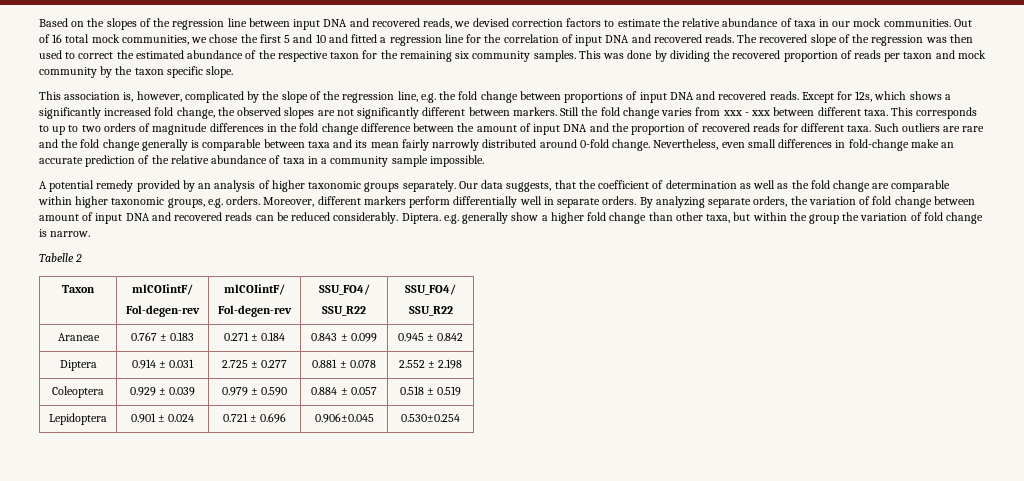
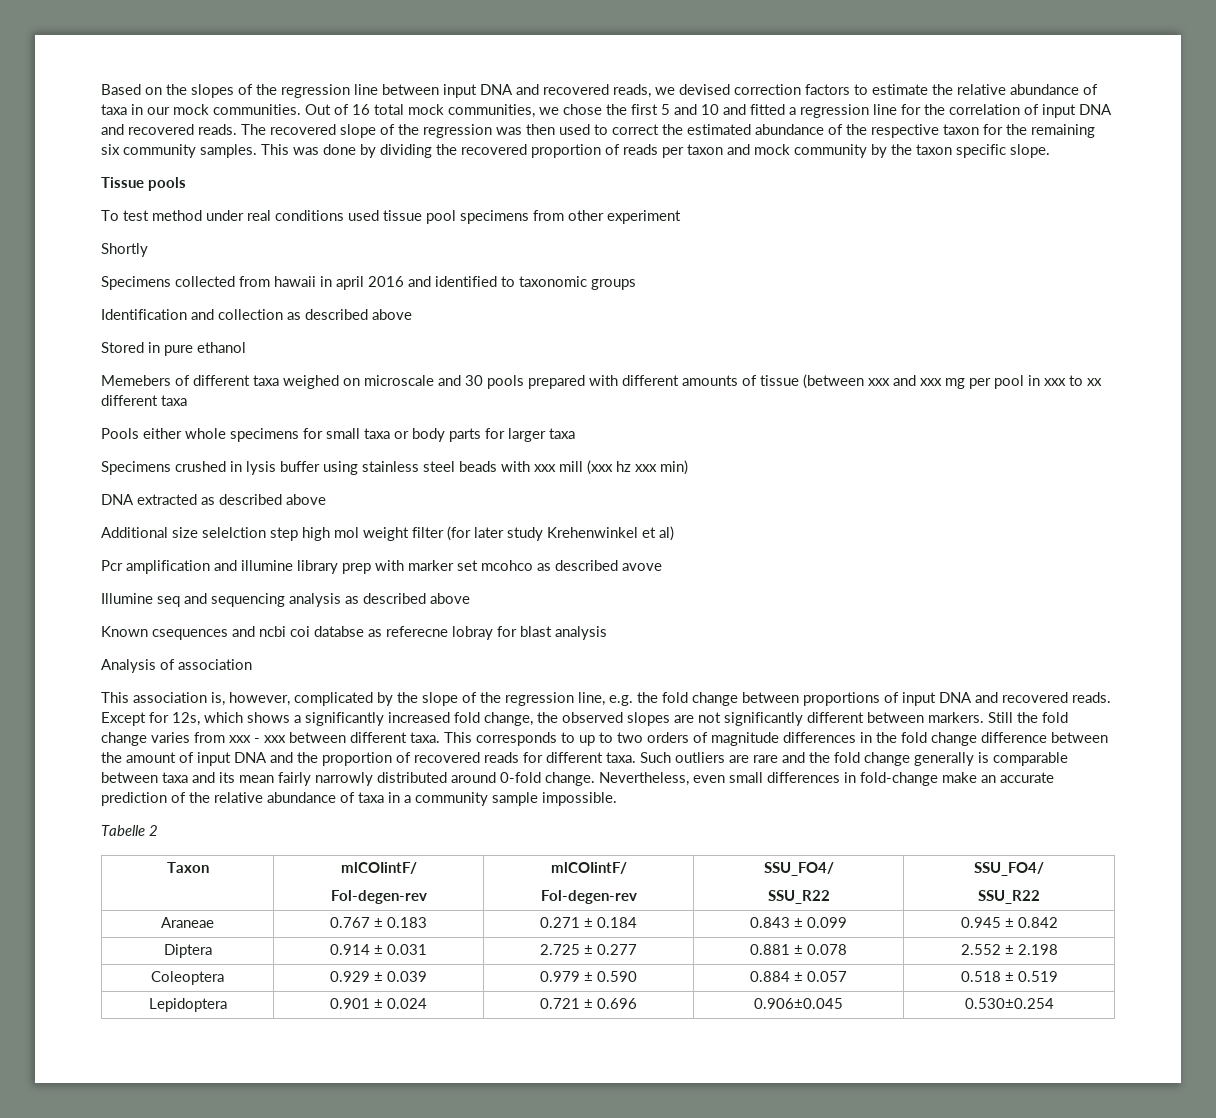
(234, 72) none -> [101,177,186,191] [101,210,681,224] [101,243,148,257] [101,276,636,290] [101,309,412,320] [101,342,246,356] [101,374,1102,389] [101,395,187,406] [101,428,575,442] [101,460,688,475] [101,494,326,505] [101,526,674,541] [101,560,662,574] [101,593,470,607] [101,626,607,640] [101,659,252,673] // Tissue pools // To test method under real conditions used tissue pool specimens from other experiment // Shortly // Specimens collected from hawaii in april 2016 and identified to taxonomic groups // Identification and collection as described above // Stored in pure ethanol // Memebers of different taxa weighed on microscale and 30 pools prepared with different amounts of tissue (between xxx and xxx mg per pool in xxx to xx different taxa // Pools either whole specimens for small taxa or body parts for larger taxa // Specimens crushed in lysis buffer using stainless steel beads with xxx mill (xxx hz xxx min) // DNA extracted as described above // Additional size selelction step high mol weight filter (for later study Krehenwinkel et al) // Pcr amplification and illumine library prep with marker set mcohco as described avove // Illumine seq and sequencing analysis as described above // Known csequences and ncbi coi databse as referecne lobray for blast analysis // Analysis of association
[39,180,951,192] [38,196,975,208] [39,212,984,224] [39,229,91,237] // A potential remedy provided by an analysis of higher taxonomic groups separately. Our data suggests, that the coefficient of determination as well as the fold change are comparable within higher taxonomic groups, e.g. orders. Moreover, different markers perform differentially well in separate orders. By analyzing separate orders, the variation of fold change between amount of input DNA and recovered reads can be reduced considerably. Diptera. e.g. generally show a higher fold change than other taxa, but within the group the variation of fold change is narrow. -> (617, 799) none

